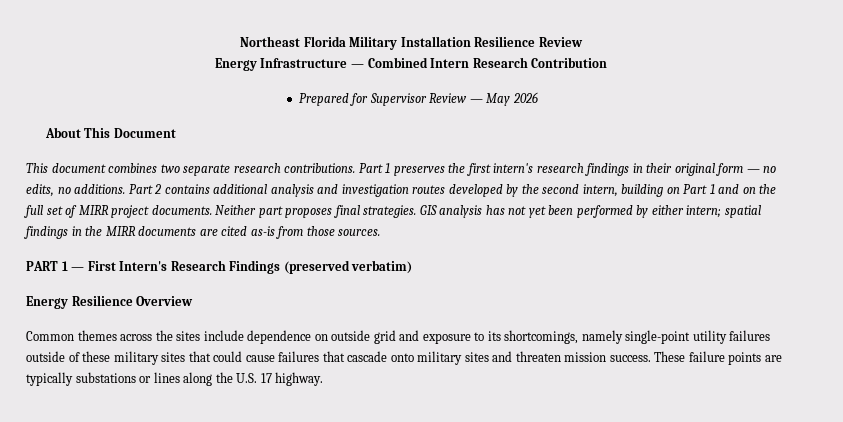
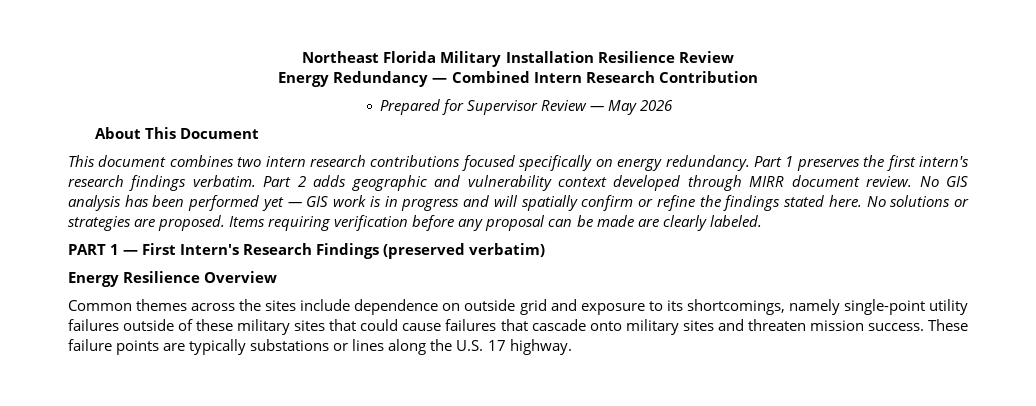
[260,58,348,68] Infrastructure -> [333,71,429,87] Redundancy
[183,163,356,176] separate research contributions. -> [265,155,750,171] intern research contributions focused specifically on energy redundancy.
[632,163,777,176] [26,184,777,197] [24,205,761,218] [24,226,381,239] in their original form — no edits, no additions. Part 2 contains additional analysis and investigation routes developed by the second intern, building on Part 1 and on the full set of MIRR project documents. Neither part proposes final strategies. GIS analysis has not yet been performed by either intern; spatial findings in the MIRR documents are cited as-is from those sources. -> [192,175,968,191] [68,195,970,211] [68,215,762,231] verbatim. Part 2 adds geographic and vulnerability context developed through MIRR document review. No GIS analysis has been performed yet — GIS work is in progress and will spatially confirm or refine the findings stated here. No solutions or strategies are proposed. Items requiring verification before any proposal can be made are clearly labeled.

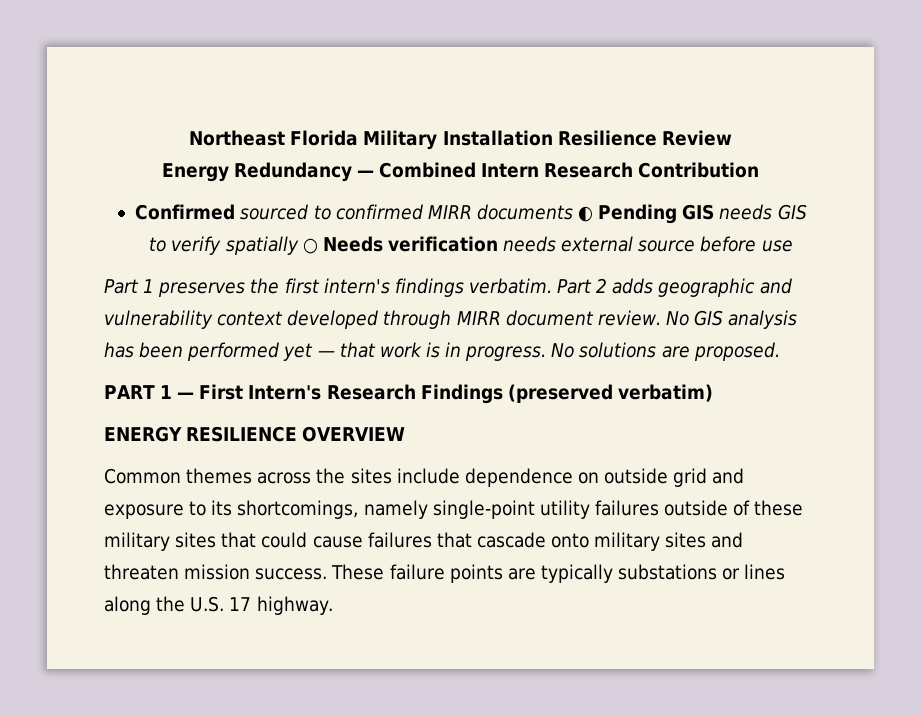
[380,99,674,115] [95,127,260,139] [68,155,750,171] Prepared for Supervisor Review — May 2026 // About This Document // This document combines two intern research contributions focused specifically on energy redundancy. -> [135,204,807,224] [149,236,793,255] Confirmed sourced to confirmed MIRR documents ◐ Pending GIS needs GIS to verify spatially ○ Needs verification needs external source before use //
[68,175,124,187] research -> (390, 286) none
[306,196,329,207] GIS -> [339,342,376,358] that
[401,195,970,211] [68,215,762,231] progress and will spatially confirm or refine the findings stated here. No solutions or strategies are proposed. Items requiring verification before any proposal can be made are clearly labeled. -> [465,342,780,361] progress. No solutions are proposed.
[68,271,278,287] Energy Resilience Overview -> [104,426,406,442] ENERGY RESILIENCE OVERVIEW

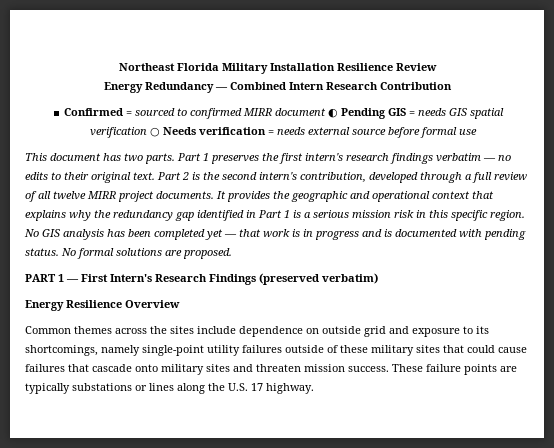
(236, 212) none -> [125,111,132,116] =
[476,204,573,220] documents -> [274,108,326,116] document
(715, 212) none -> [408,111,415,116] =
[149,236,299,255] to verify spatially -> [469,108,504,119] [90,127,148,138] spatial verification
(498, 244) none -> [268,130,275,135] =
(757, 244) none -> [420,127,458,138] formal
(793, 246) none -> [25,153,175,164] This document has two parts.
[394,278,792,297] [104,310,661,329] findings verbatim. Part 2 adds geographic and vulnerability context developed through MIRR document review. -> [346,153,511,164] [25,172,527,183] [25,191,494,202] [25,210,525,221] research findings verbatim — no edits to their original text. Part 2 is the second intern's contribution, developed through a full review of all twelve MIRR project documents. It provides the geographic and operational context that explains why the redundancy gap identified in Part 1 is a serious mission risk in this specific region.
[187,342,280,361] performed -> [154,229,205,240] completed
[465,343,575,361] progress. No -> [315,229,526,240] [25,248,114,259] progress and is documented with pending status. No formal
[104,426,406,442] ENERGY RESILIENCE OVERVIEW -> [25,300,180,311] Energy Resilience Overview

